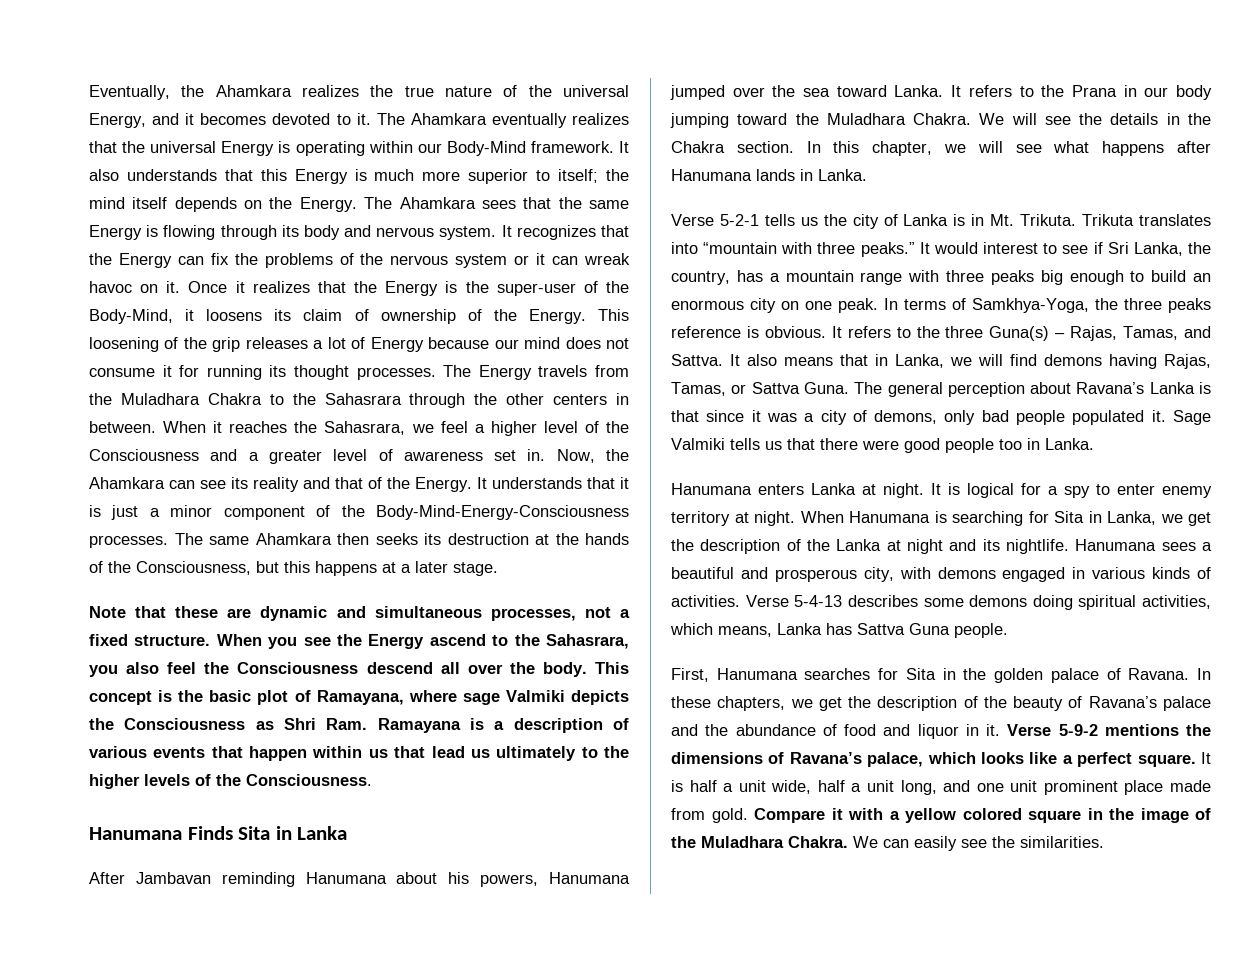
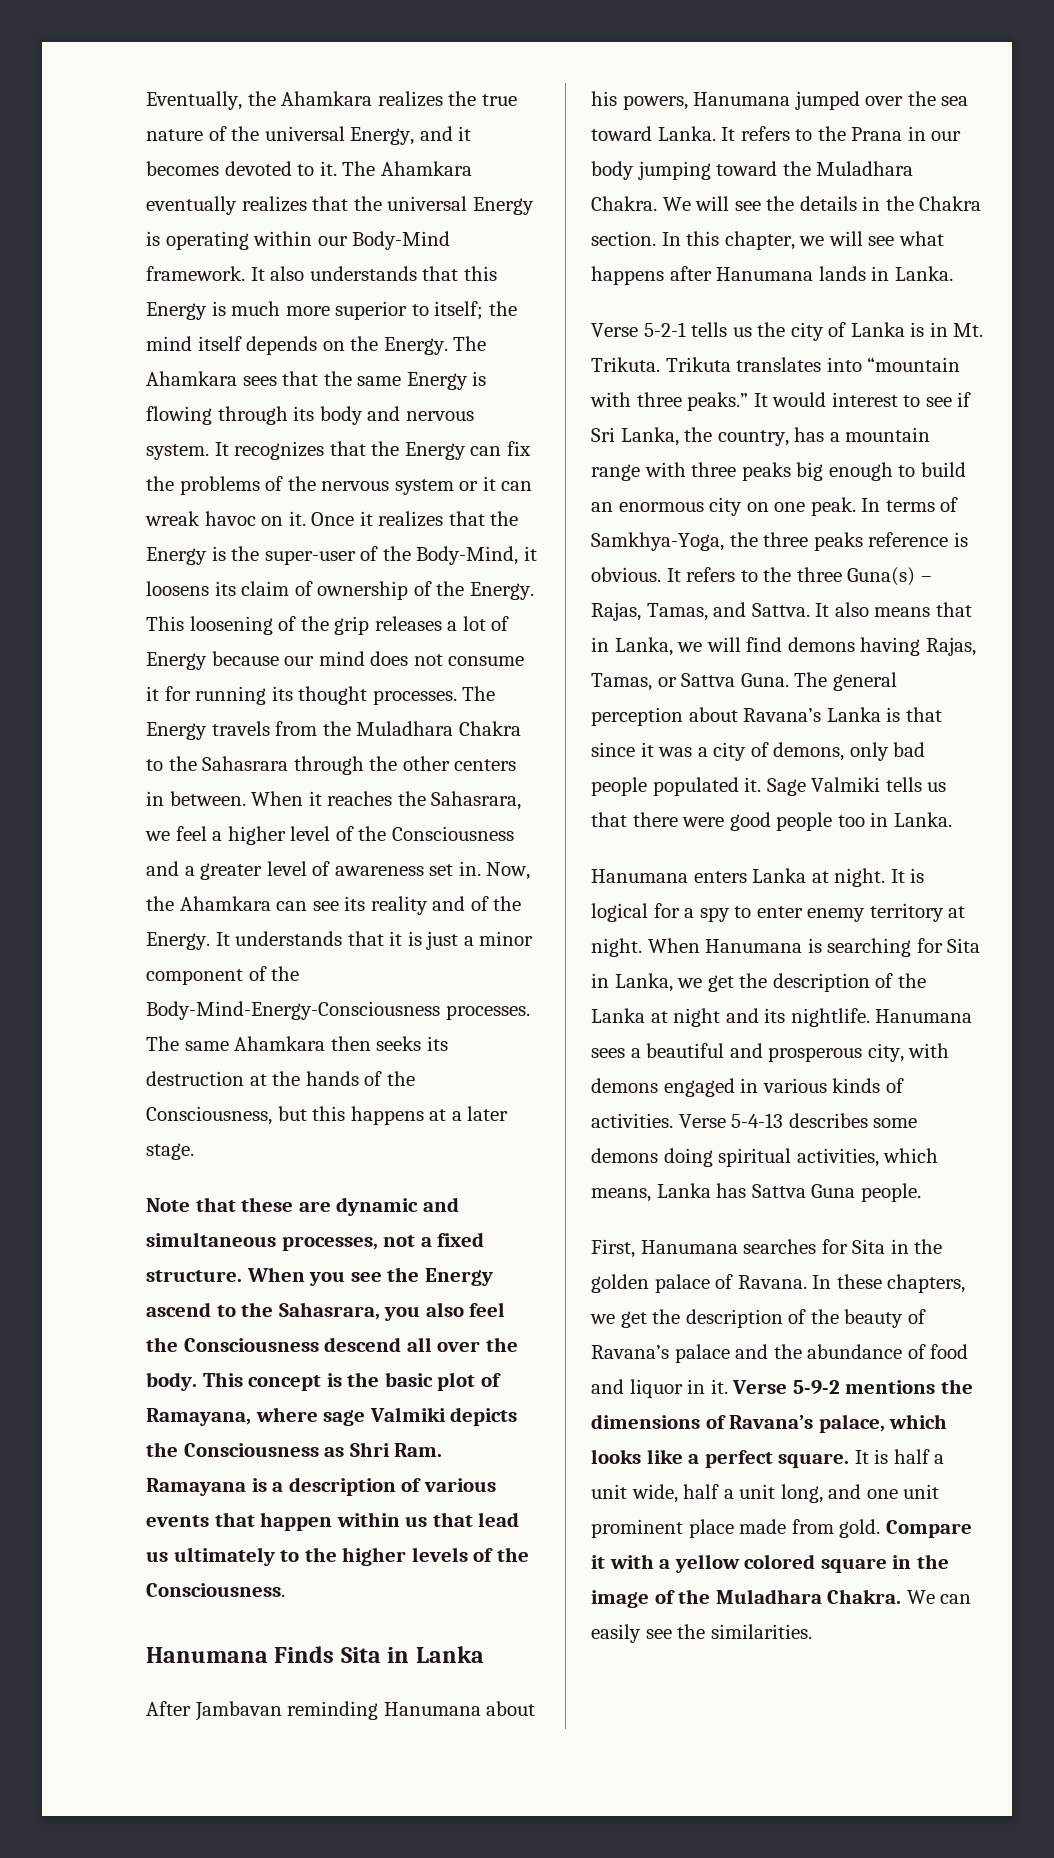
[335,477,363,489] that -> (466, 903) none

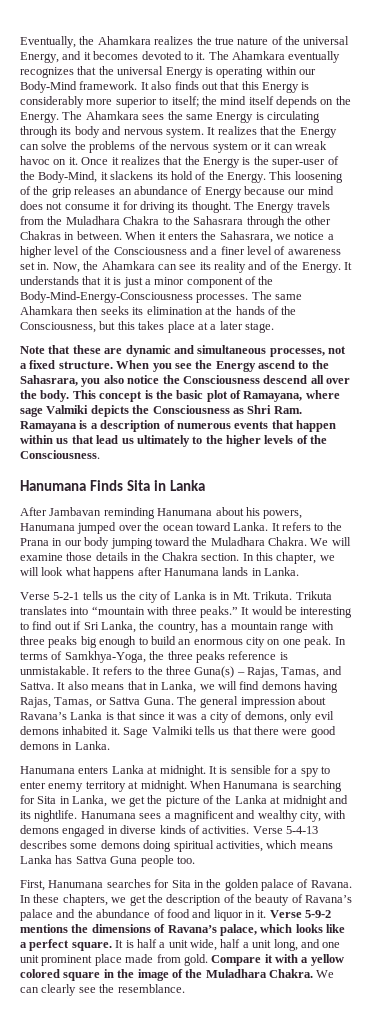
[241,196,307,212] realizes -> [20,67,74,78] recognizes
[309,266,417,281] understands -> [174,81,218,90] finds out
[231,301,281,316] much -> [20,96,84,108] considerably
[282,371,319,386] that -> (165, 117) none
[146,406,212,425] flowing -> [267,111,320,123] circulating
[234,441,325,460] recognizes -> [217,126,257,135] realizes
[506,441,531,456] fix -> [41,141,68,150] solve
[146,581,409,600] loosens its claim of ownership -> [110,171,193,180] slackens its hold
[447,616,486,631] a lot -> [118,186,188,195] an abundance
[195,686,457,705] running its thought processes. -> [139,201,231,213] driving its thought.
[454,759,517,771] centers -> [20,231,61,240] Chakras
[327,791,393,806] reaches -> [167,232,198,240] enters
[175,826,207,841] feel -> [294,232,325,240] notice
[200,863,263,880] greater -> [220,246,245,255] finer
[146,1071,244,1086] destruction -> [146,306,203,315] elimination
[350,1106,424,1125] happens -> [138,321,195,333] takes place
[469,1302,506,1317] feel -> [127,375,160,384] notice
[423,1478,496,1492] various -> [176,423,231,429] numerous
[941,96,969,106] sea -> [162,525,194,531] ocean
[734,196,795,211] see the -> [20,552,93,561] examine those
[868,236,895,246] see -> [41,567,64,576] look
[831,392,952,407] interest to see -> [285,606,353,618] [20,621,71,630] be interesting to find out
[591,567,661,582] obvious. -> [20,666,89,675] unmistakable.
[591,707,683,726] perception -> [240,697,296,708] impression
[893,742,926,757] [591,777,739,796] bad people populated -> [314,711,334,720] [20,726,109,735] evil demons inhabited
[776,812,865,831] people too -> [20,741,59,750] demons
[834,868,925,887] [591,903,648,922] night. It is logical -> [159,765,271,777] midnight. It is sensible
[591,938,642,957] night. -> [140,780,187,792] midnight.
[772,973,870,992] description -> [165,796,200,807] picture
[673,1008,721,1027] night -> [282,795,327,807] midnight
[646,1043,863,1062] beautiful and prosperous -> [173,810,298,822] magnificent and wealthy
[762,1078,827,1093] various -> [120,825,157,834] diverse
[591,1188,651,1202] means, -> [299,843,333,849] means
[860,1183,921,1202] people. -> [140,855,195,867] people too.
[591,1624,812,1643] easily see the similarities. -> [41,984,185,996] clearly see the resemblance.

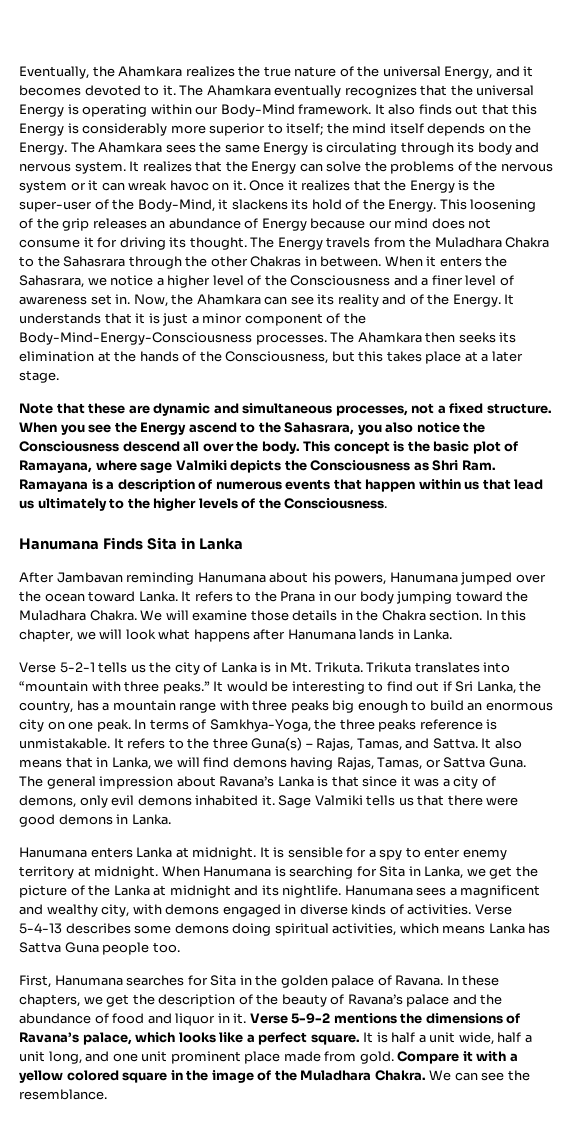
[275,294,303,300] same -> (355, 337) none
[41,984,77,996] clearly -> (478, 1076) none

